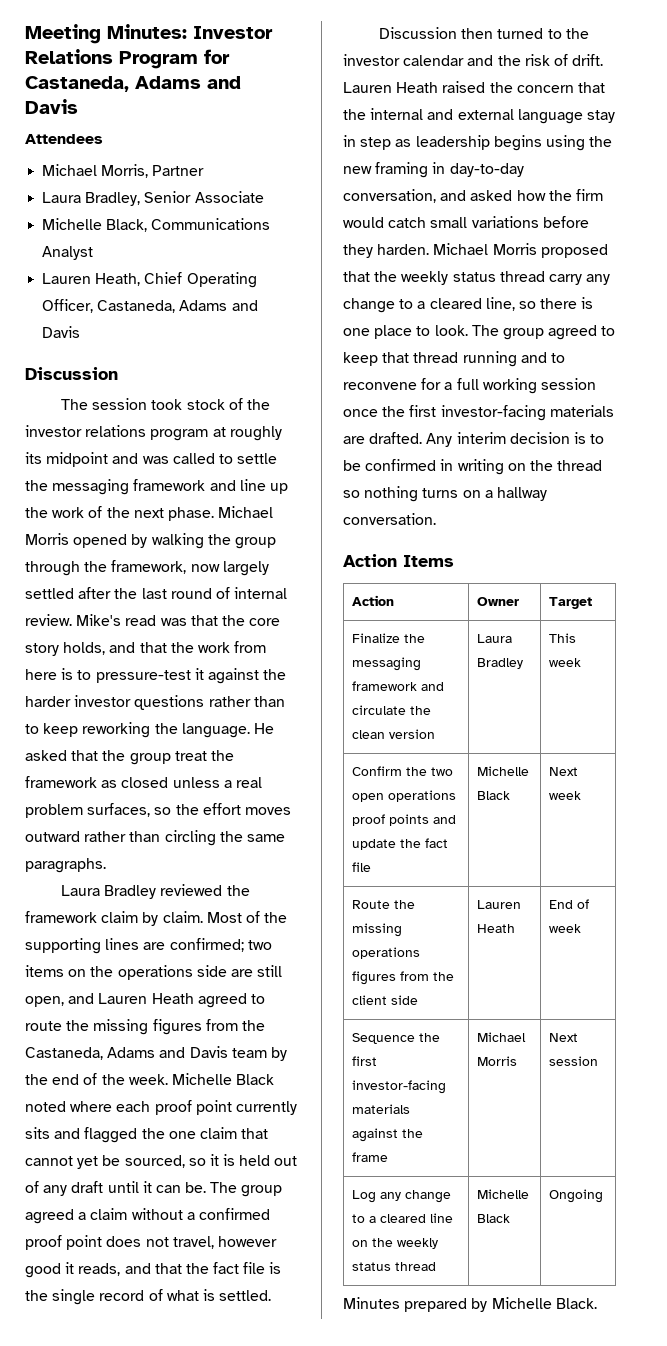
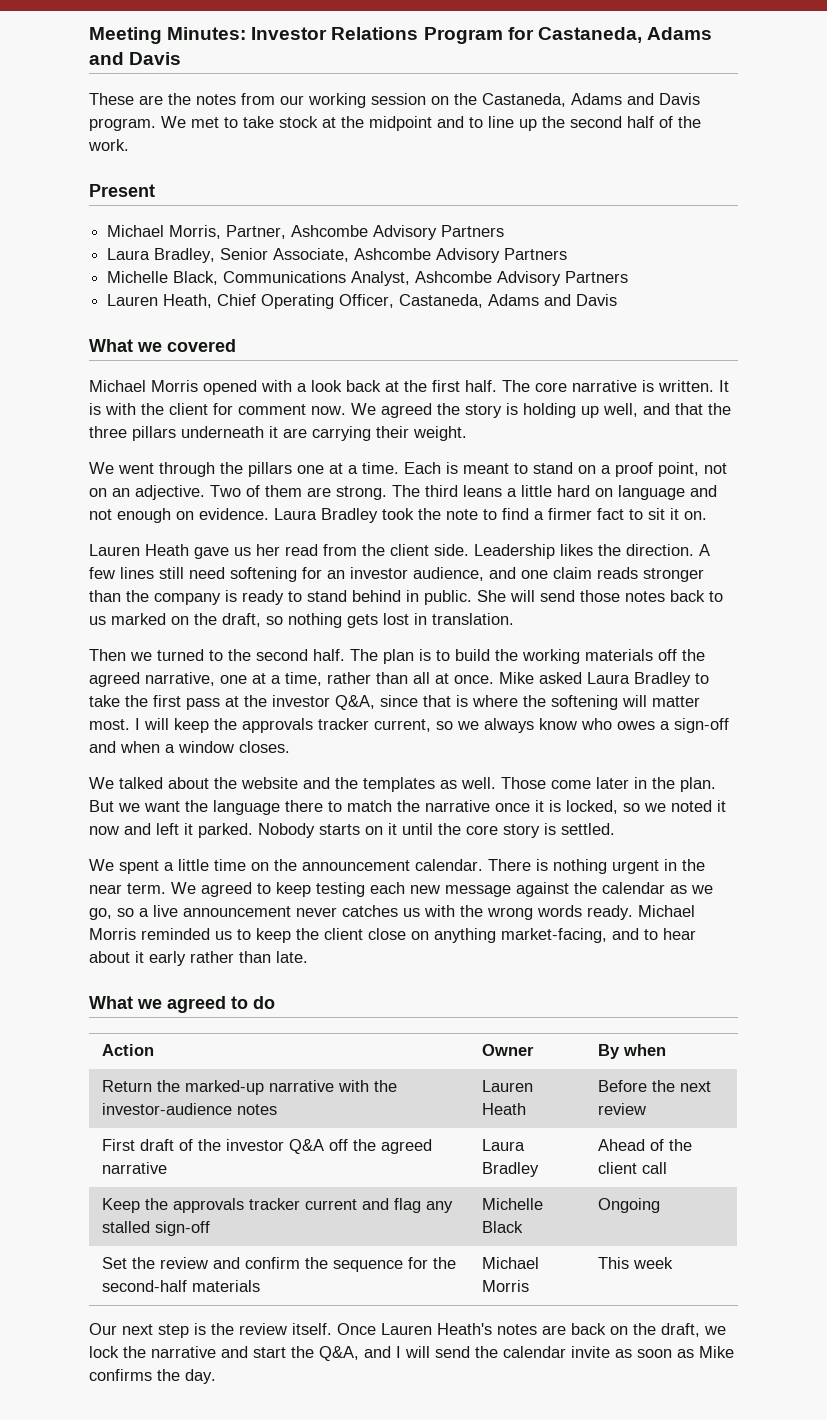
[25,134,103,144] [42,164,205,178] Attendees // Michael Morris, Partner -> [89,93,700,108] [89,116,701,131] [88,139,129,151] [89,184,155,197] [107,225,505,240] These are the notes from our working session on the Castaneda, Adams and Davis program. We met to take stock at the midpoint and to line up the second half of the work. // Present // Michael Morris, Partner, Ashcombe Advisory Partners
[194,191,264,203] Associate -> [273,248,568,263] Associate, Ashcombe Advisory Partners
[42,246,94,260] Analyst -> [351,271,629,286] Analyst, Ashcombe Advisory Partners
[25,367,118,380] [61,398,271,410] [25,425,282,441] [25,452,278,467] [25,479,288,495] [25,506,274,521] [25,533,276,549] [25,560,269,576] [25,587,288,599] [25,614,281,626] [25,641,267,656] [25,668,287,684] [25,695,285,710] [25,722,274,738] [25,750,234,765] [25,776,262,788] [25,803,291,818] [25,830,285,846] [25,858,106,873] [61,884,250,899] [25,911,288,926] [25,938,272,954] [25,965,283,980] [25,993,265,1008] [25,1019,265,1035] [25,1046,287,1061] [25,1073,275,1085] [25,1100,297,1115] [25,1127,269,1143] [25,1154,298,1169] [25,1181,283,1197] [25,1208,270,1224] [25,1235,277,1250] [25,1262,282,1278] [25,1289,272,1305] [379,27,589,39] [343,54,604,66] [343,81,605,93] [343,108,615,124] [343,135,613,151] [343,162,524,178] [343,189,603,203] [343,216,589,228] [343,243,608,258] [343,271,611,285] [343,297,594,313] [343,325,616,340] [343,351,565,367] [343,378,596,394] [343,405,614,421] [343,432,605,447] [343,459,603,475] [343,486,547,502] [343,513,436,525] [343,554,454,567] [352,595,395,606] [477,597,520,606] [549,597,593,609] [352,633,426,643] [352,657,422,671] [352,681,445,691] [352,705,432,715] [352,729,436,739] [477,634,513,643] [477,658,524,669] [549,633,577,643] [549,658,582,667] [352,766,454,776] [352,790,457,802] [352,814,457,826] [352,838,449,850] [352,862,372,872] [477,766,530,776] [477,791,511,800] [549,767,579,776] [549,791,582,800] [352,900,416,909] [352,923,403,937] [352,947,421,959] [352,971,455,985] [352,995,419,1005] [477,900,522,909] [477,924,516,933] [549,899,590,909] [549,924,582,933] [352,1033,441,1044] [352,1056,378,1066] [352,1080,447,1094] [352,1104,411,1114] [352,1128,424,1142] [352,1152,389,1162] [477,1032,527,1042] [477,1056,518,1066] [549,1033,579,1042] [549,1056,599,1066] [352,1190,452,1203] [352,1213,454,1223] [352,1238,439,1249] [352,1262,437,1271] [477,1189,530,1199] [477,1214,511,1223] [549,1189,604,1203] [343,1297,597,1312] Discussion // The session took stock of the investor relations program at roughly its midpoint and was called to settle the messaging framework and line up the work of the next phase. Michael Morris opened by walking the group through the framework, now largely settled after the last round of internal review. Mike's read was that the core story holds, and that the work from here is to pressure-test it against the harder investor questions rather than to keep reworking the language. He asked that the group treat the framework as closed unless a real problem surfaces, so the effort moves outward rather than circling the same paragraphs. // Laura Bradley reviewed the framework claim by claim. Most of the supporting lines are confirmed; two items on the operations side are still open, and Lauren Heath agreed to route the missing figures from the Castaneda, Adams and Davis team by the end of the week. Michelle Black noted where each proof point currently sits and flagged the one claim that cannot yet be sourced, so it is held out of any draft until it can be. The group agreed a claim without a confirmed proof point does not travel, however good it reads, and that the fact file is the single record of what is settled. // Discussion then turned to the investor calendar and the risk of drift. Lauren Heath raised the concern that the internal and external language stay in step as leadership begins using the new framing in day-to-day conversation, and asked how the firm would catch small variations before they harden. Michael Morris proposed that the weekly status thread carry any change to a cleared line, so there is one place to look. The group agreed to keep that thread running and to reconvene for a full working session once the first investor-facing materials are drafted. Any interim decision is to be confirmed in writing on the thread so nothing turns on a hallway conversation. // Action Items // Action | Owner | Target // Finalize the messaging framework and circulate the clean version | Laura Bradley | This week // Confirm the two open operations proof points and update the fact file | Michelle Black | Next week // Route the missing operations figures from the client side | Lauren Heath | End of week // Sequence the first investor-facing materials against the frame | Michael Morris | Next session // Log any change to a cleared line on the weekly status thread | Michelle Black | Ongoing // Minutes prepared by Michelle Black. -> [89,339,236,352] [89,380,729,395] [89,403,731,418] [89,426,467,441] [89,462,727,477] [89,485,717,500] [89,508,707,523] [89,544,710,559] [89,567,704,582] [89,590,723,605] [89,613,514,628] [89,649,705,664] [89,672,709,687] [89,695,700,710] [89,718,729,733] [89,741,290,753] [89,777,716,792] [89,800,726,815] [89,823,615,838] [89,859,705,874] [89,882,713,897] [89,905,695,920] [89,928,696,943] [89,951,308,966] [89,996,275,1013] [101,1044,154,1056] [481,1044,534,1056] [597,1044,666,1059] [101,1080,397,1095] [101,1103,277,1115] [481,1080,533,1092] [481,1103,526,1115] [597,1080,711,1092] [597,1103,646,1115] [101,1139,432,1154] [101,1162,167,1174] [481,1139,525,1151] [481,1162,539,1177] [597,1139,692,1151] [597,1162,667,1174] [101,1198,453,1213] [101,1221,210,1236] [481,1198,543,1210] [481,1221,523,1233] [597,1198,660,1213] [101,1257,456,1272] [101,1280,260,1292] [481,1257,539,1269] [481,1280,529,1292] [597,1257,673,1269] [89,1323,726,1338] [89,1346,734,1361] [89,1369,216,1384] What we covered // Michael Morris opened with a look back at the first half. The core narrative is written. It is with the client for comment now. We agreed the story is holding up well, and that the three pillars underneath it are carrying their weight. // We went through the pillars one at a time. Each is meant to stand on a proof point, not on an adjective. Two of them are strong. The third leans a little hard on language and not enough on evidence. Laura Bradley took the note to find a firmer fact to sit it on. // Lauren Heath gave us her read from the client side. Leadership likes the direction. A few lines still need softening for an investor audience, and one claim reads stronger than the company is ready to stand behind in public. She will send those notes back to us marked on the draft, so nothing gets lost in translation. // Then we turned to the second half. The plan is to build the working materials off the agreed narrative, one at a time, rather than all at once. Mike asked Laura Bradley to take the first pass at the investor Q&A, since that is where the softening will matter most. I will keep the approvals tracker current, so we always know who owes a sign-off and when a window closes. // We talked about the website and the templates as well. Those come later in the plan. But we want the language there to match the narrative once it is locked, so we noted it now and left it parked. Nobody starts on it until the core story is settled. // We spent a little time on the announcement calendar. There is nothing urgent in the near term. We agreed to keep testing each new message against the calendar as we go, so a live announcement never catches us with the wrong words ready. Michael Morris reminded us to keep the client close on anything market-facing, and to hear about it early rather than late. // What we agreed to do // Action | Owner | By when // Return the marked-up narrative with the investor-audience notes | Lauren Heath | Before the next review // First draft of the investor Q&A off the agreed narrative | Laura Bradley | Ahead of the client call // Keep the approvals tracker current and flag any stalled sign-off | Michelle Black | Ongoing // Set the review and confirm the sequence for the second-half materials | Michael Morris | This week // Our next step is the review itself. Once Lauren Heath's notes are back on the draft, we lock the narrative and start the Q&A, and I will send the calendar invite as soon as Mike confirms the day.

